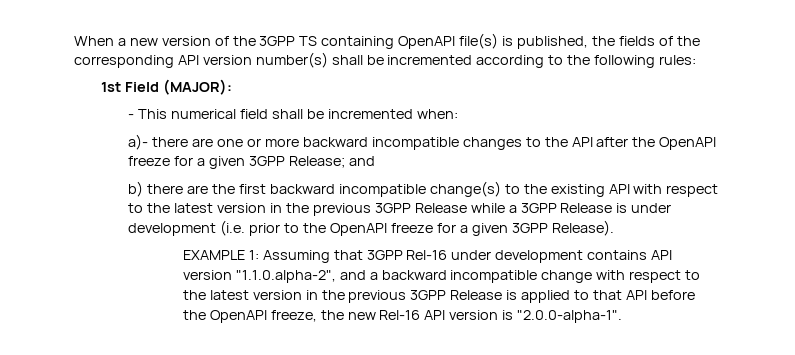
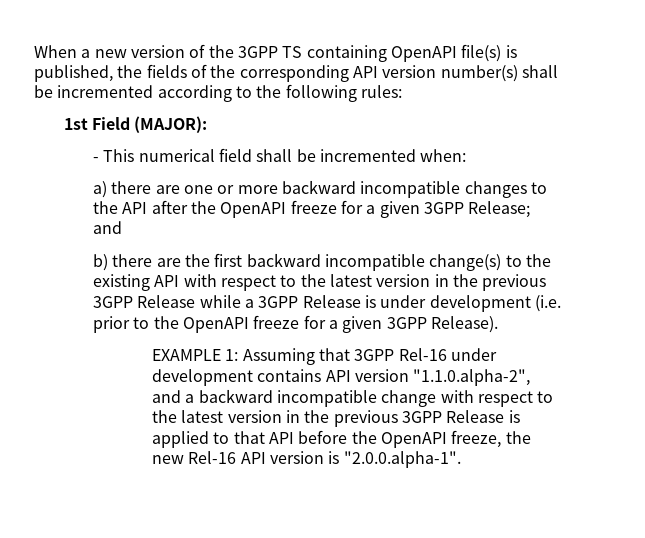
[128,134,149,150] a)- -> [93,181,108,198] a)
[517,310,623,323] "2.0.0-alpha-1". -> [343,451,461,468] "2.0.0.alpha-1".

